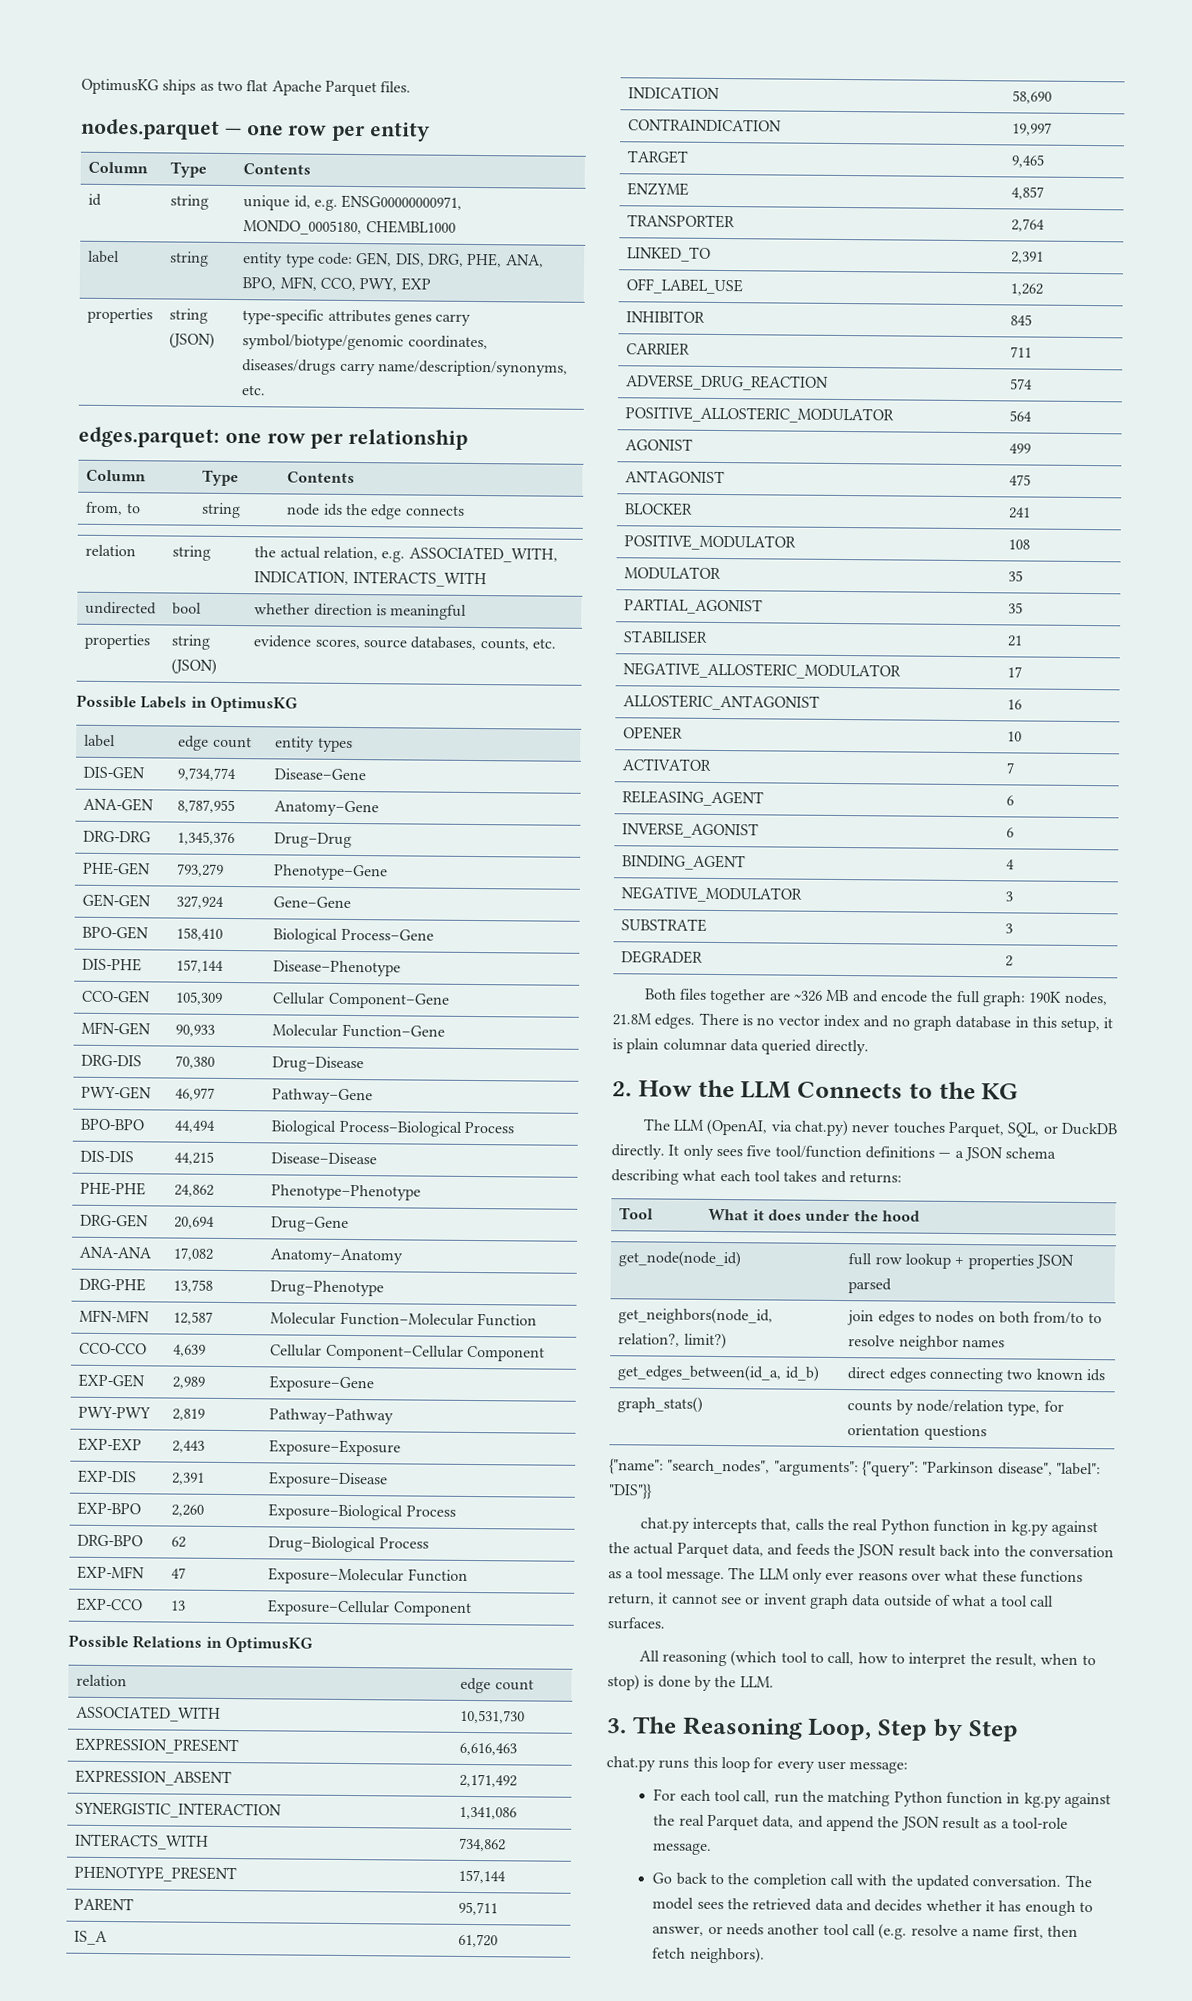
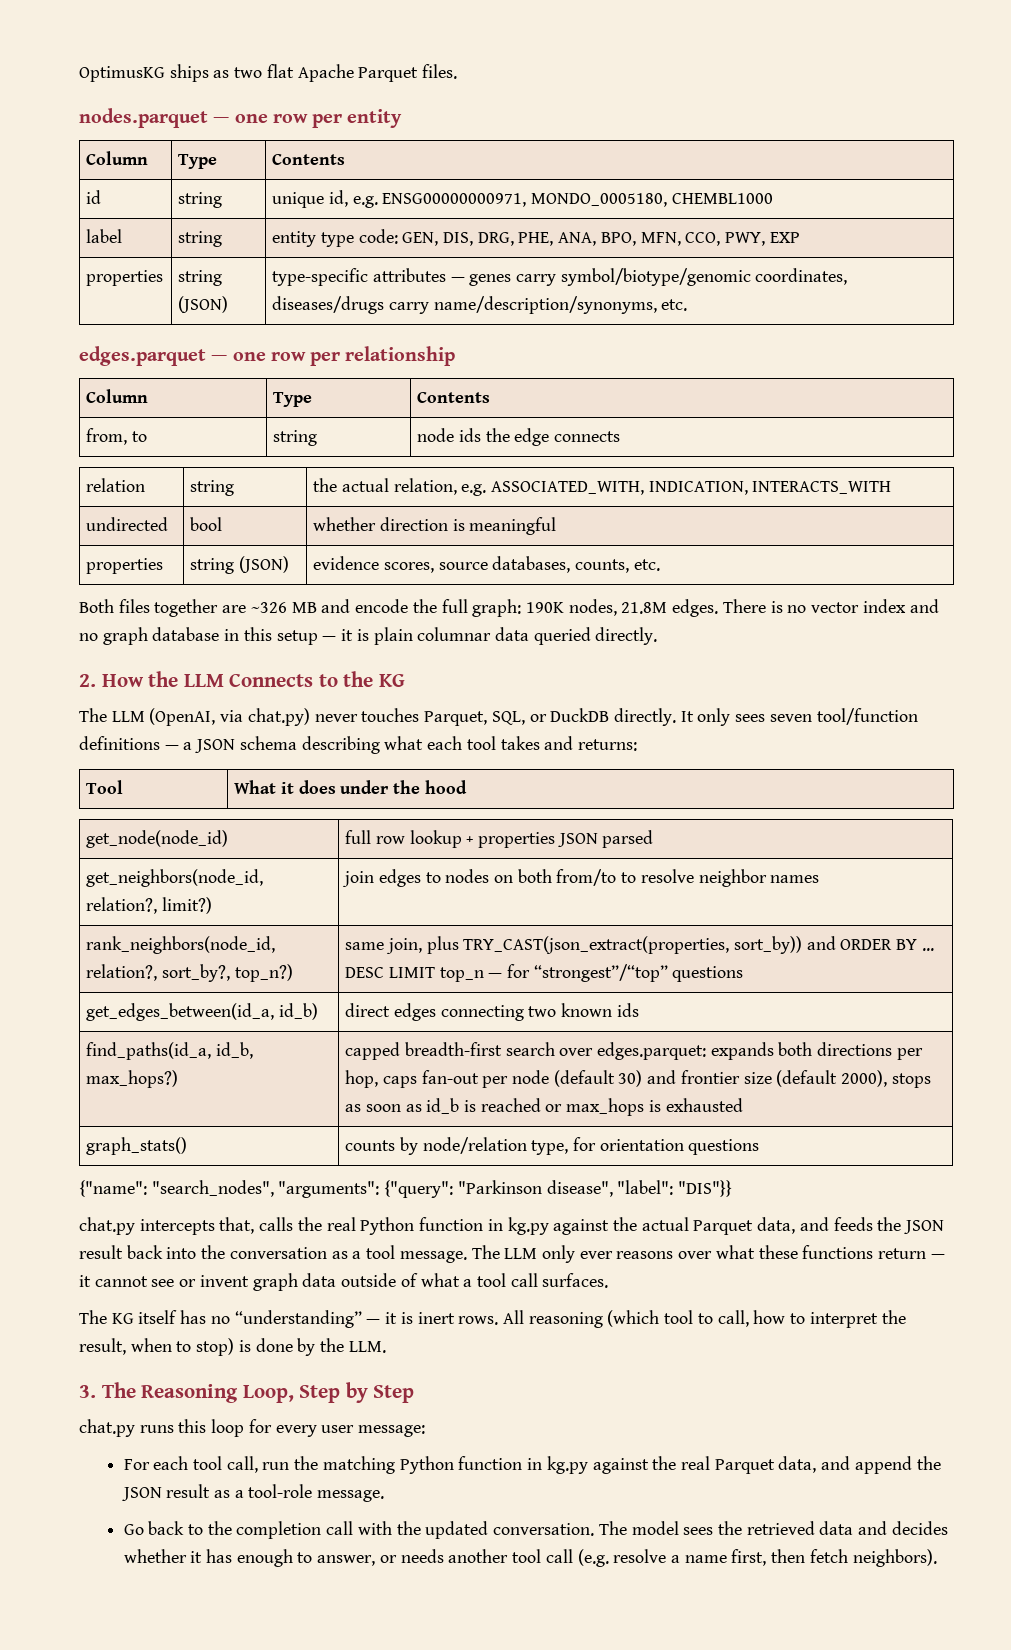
(391, 316) none -> [450,277,465,282] —
[78,426,220,448] edges.parquet: -> [79,346,228,366] edges.parquet —
[76,694,298,713] [84,734,117,748] [178,735,252,751] [275,736,353,752] [83,765,146,780] [177,767,237,782] [274,768,367,781] [83,797,155,812] [177,799,236,814] [274,800,380,817] [83,830,152,843] [177,831,236,846] [274,832,353,848] [83,861,152,876] [177,863,225,877] [273,864,389,881] [82,893,152,908] [176,895,225,909] [273,896,352,908] [82,925,150,940] [176,927,224,941] [273,928,434,944] [82,957,143,972] [176,959,225,973] [273,960,402,977] [81,989,152,1004] [175,991,224,1005] [272,992,450,1009] [81,1021,152,1036] [175,1024,216,1037] [272,1023,445,1038] [81,1054,143,1067] [175,1055,216,1069] [272,1056,365,1073] [81,1085,153,1100] [175,1087,216,1101] [272,1088,374,1105] [80,1118,146,1131] [174,1120,216,1133] [271,1120,514,1137] [80,1150,135,1163] [174,1151,215,1165] [271,1152,378,1165] [80,1181,147,1196] [174,1184,215,1197] [271,1184,422,1201] [80,1213,150,1228] [174,1216,216,1229] [271,1216,350,1232] [79,1246,153,1259] [173,1247,214,1261] [270,1248,404,1265] [79,1277,147,1292] [173,1279,214,1293] [270,1280,385,1297] [79,1309,151,1323] [173,1311,214,1325] [270,1311,537,1327] [79,1342,148,1355] [173,1344,207,1357] [270,1344,545,1362] [78,1373,146,1388] [172,1376,206,1389] [269,1375,375,1393] [78,1406,152,1419] [172,1408,206,1421] [269,1408,395,1425] [78,1437,143,1452] [172,1440,206,1453] [269,1439,402,1457] [78,1469,138,1484] [172,1472,206,1485] [268,1471,389,1489] [77,1501,142,1516] [171,1504,205,1517] [268,1503,456,1521] [77,1534,144,1547] [171,1536,187,1548] [268,1536,429,1553] [77,1565,146,1580] [171,1567,187,1579] [268,1567,468,1585] [76,1597,144,1612] [170,1600,187,1611] [267,1599,472,1617] [68,1634,313,1653] [76,1674,128,1687] [460,1677,534,1694] [76,1705,222,1722] [460,1709,526,1724] [75,1737,240,1755] [459,1742,518,1756] [75,1769,233,1787] [459,1773,518,1788] [75,1801,283,1819] [459,1806,518,1820] [75,1833,210,1850] [459,1837,507,1852] [74,1865,238,1883] [458,1869,507,1884] [74,1897,135,1912] [458,1901,499,1916] [74,1930,109,1946] [458,1933,499,1948] [628,86,721,99] [1012,90,1053,104] [628,118,783,132] [1012,122,1053,136] [627,150,689,164] [1011,154,1045,168] [627,182,690,196] [1011,186,1045,200] [627,214,736,229] [1011,218,1046,232] [627,246,712,262] [1011,251,1045,264] [626,278,744,295] [1010,283,1044,296] [626,310,706,323] [1010,314,1033,326] [626,342,691,356] [1010,346,1033,358] [626,374,830,391] [1010,378,1034,390] [625,406,895,424] [1009,410,1033,422] [625,438,694,451] [1009,443,1032,454] [625,470,726,484] [1009,474,1032,486] [624,502,694,516] [1008,507,1032,519] [624,534,797,551] [1008,539,1031,550] [624,566,722,580] [1008,570,1024,582] [624,598,764,615] [1008,602,1024,614] [623,630,709,644] [1007,635,1024,647] [623,662,902,680] [1007,666,1023,678] [623,694,821,711] [1007,699,1023,710] [623,726,684,740] [1007,731,1023,742] [622,758,712,771] [1006,762,1015,774] [622,790,765,807] [1006,795,1015,806] [622,822,760,839] [1006,827,1015,838] [622,854,747,871] [1006,859,1016,870] [621,886,803,903] [1005,891,1014,902] [621,918,708,932] [1005,923,1014,934] [621,950,704,964] [1005,955,1014,967] // Possible Labels in OptimusKG // label | edge count | entity types // DIS-GEN | 9,734,774 | Disease–Gene // ANA-GEN | 8,787,955 | Anatomy–Gene // DRG-DRG | 1,345,376 | Drug–Drug // PHE-GEN | 793,279 | Phenotype–Gene // GEN-GEN | 327,924 | Gene–Gene // BPO-GEN | 158,410 | Biological Process–Gene // DIS-PHE | 157,144 | Disease–Phenotype // CCO-GEN | 105,309 | Cellular Component–Gene // MFN-GEN | 90,933 | Molecular Function–Gene // DRG-DIS | 70,380 | Drug–Disease // PWY-GEN | 46,977 | Pathway–Gene // BPO-BPO | 44,494 | Biological Process–Biological Process // DIS-DIS | 44,215 | Disease–Disease // PHE-PHE | 24,862 | Phenotype–Phenotype // DRG-GEN | 20,694 | Drug–Gene // ANA-ANA | 17,082 | Anatomy–Anatomy // DRG-PHE | 13,758 | Drug–Phenotype // MFN-MFN | 12,587 | Molecular Function–Molecular Function // CCO-CCO | 4,639 | Cellular Component–Cellular Component // EXP-GEN | 2,989 | Exposure–Gene // PWY-PWY | 2,819 | Pathway–Pathway // EXP-EXP | 2,443 | Exposure–Exposure // EXP-DIS | 2,391 | Exposure–Disease // EXP-BPO | 2,260 | Exposure–Biological Process // DRG-BPO | 62 | Drug–Biological Process // EXP-MFN | 47 | Exposure–Molecular Function // EXP-CCO | 13 | Exposure–Cellular Component // Possible Relations in OptimusKG // relation | edge count // ASSOCIATED_WITH | 10,531,730 // EXPRESSION_PRESENT | 6,616,463 // EXPRESSION_ABSENT | 2,171,492 // SYNERGISTIC_INTERACTION | 1,341,086 // INTERACTS_WITH | 734,862 // PHENOTYPE_PRESENT | 157,144 // PARENT | 95,711 // IS_A | 61,720 // INDICATION | 58,690 // CONTRAINDICATION | 19,997 // TARGET | 9,465 // ENZYME | 4,857 // TRANSPORTER | 2,764 // LINKED_TO | 2,391 // OFF_LABEL_USE | 1,262 // INHIBITOR | 845 // CARRIER | 711 // ADVERSE_DRUG_REACTION | 574 // POSITIVE_ALLOSTERIC_MODULATOR | 564 // AGONIST | 499 // ANTAGONIST | 475 // BLOCKER | 241 // POSITIVE_MODULATOR | 108 // MODULATOR | 35 // PARTIAL_AGONIST | 35 // STABILISER | 21 // NEGATIVE_ALLOSTERIC_MODULATOR | 17 // ALLOSTERIC_ANTAGONIST | 16 // OPENER | 10 // ACTIVATOR | 7 // RELEASING_AGENT | 6 // INVERSE_AGONIST | 6 // BINDING_AGENT | 4 // NEGATIVE_MODULATOR | 3 // SUBSTRATE | 3 // DEGRADER | 2 -> (660, 565) none
[1060,1017,1101,1033] setup, -> [276,630,337,645] setup —
[746,1145,772,1157] five -> [769,714,812,722] seven
(1005, 1343) none -> [86,936,276,954] [86,964,293,982] [345,936,934,954] [345,964,744,982] // rank_neighbors(node_id, relation?, sort_by?, top_n?) | same join, plus TRY_CAST(json_extract(properties, sort_by)) and ORDER BY ... DESC LIMIT top_n — for “strongest”/“top” questions
(1105, 1375) none -> [86,1042,253,1060] [86,1070,179,1088] [345,1042,923,1060] [345,1070,931,1088] [345,1098,743,1116] // find_paths(id_a, id_b, max_hops?) | capped breadth-first search over edges.parquet: expands both directions per hop, caps fan-out per node (default 30) and frontier size (default 2000), stops as soon as id_b is reached or max_hops is exhausted
[608,1593,655,1606] return, -> [878,1248,945,1259] return —
(665, 1623) none -> [79,1310,499,1328] The KG itself has no “understanding” — it is inert rows.

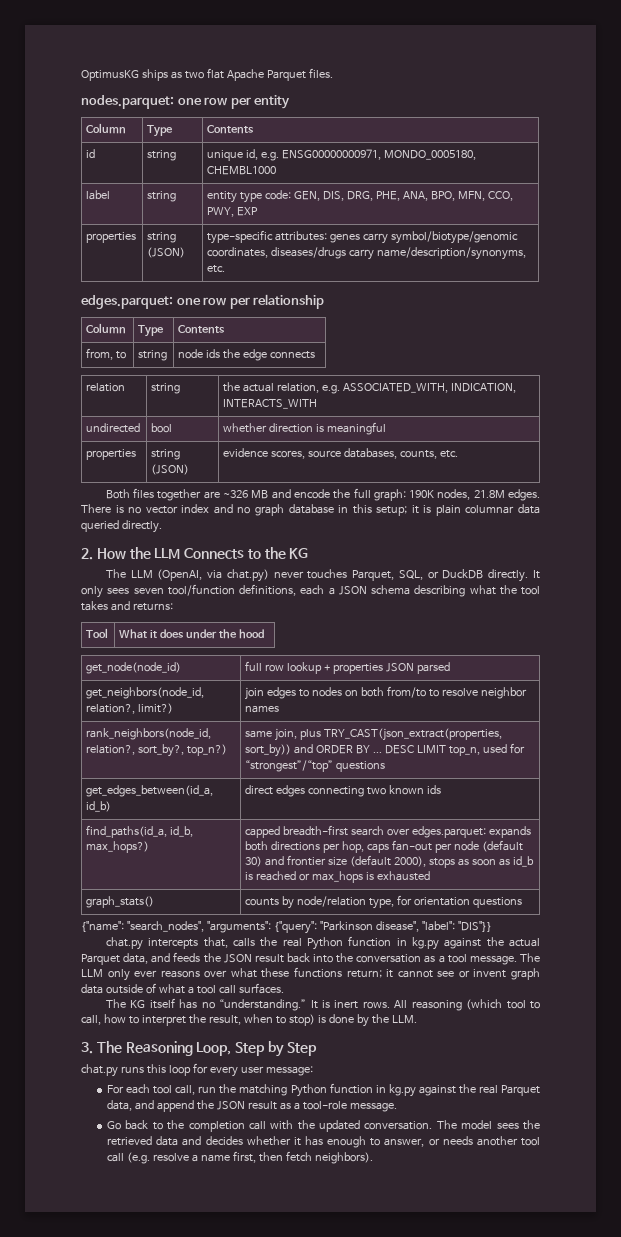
[79,108,230,128] nodes.parquet — -> [81,95,174,109] nodes.parquet:
[372,268,465,282] attributes — -> [275,231,328,241] attributes:
[79,346,228,366] edges.parquet — -> [81,295,173,309] edges.parquet:
[276,630,337,645] setup — -> [376,506,408,516] setup;
[79,736,179,750] definitions — -> [239,584,325,596] definitions, each
[427,736,463,750] each -> [499,585,517,595] the
[439,967,503,982] top_n — -> [448,744,507,756] top_n, used
[878,1248,945,1259] return — -> [346,970,382,978] return;
[234,1310,398,1328] “understanding” — it -> [219,999,318,1011] “understanding.” It

